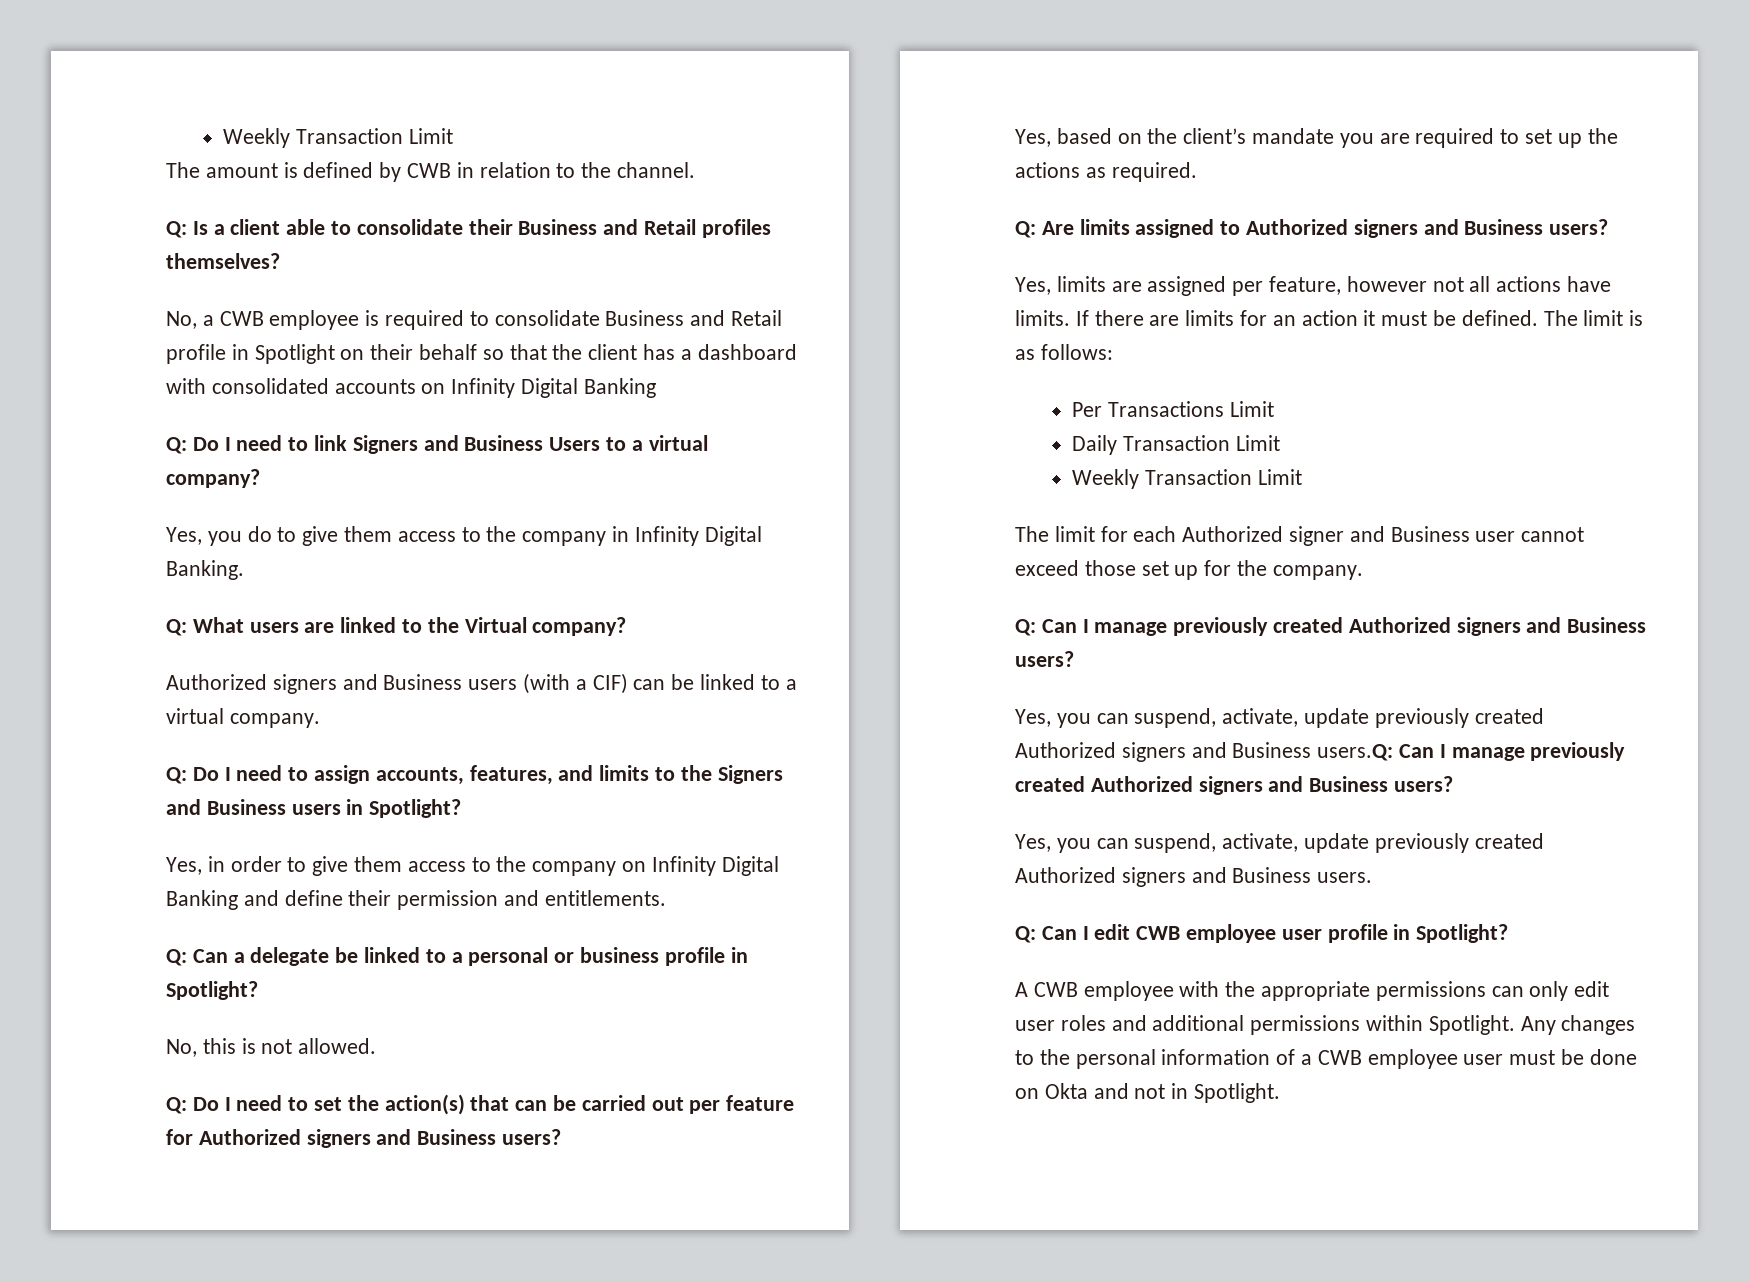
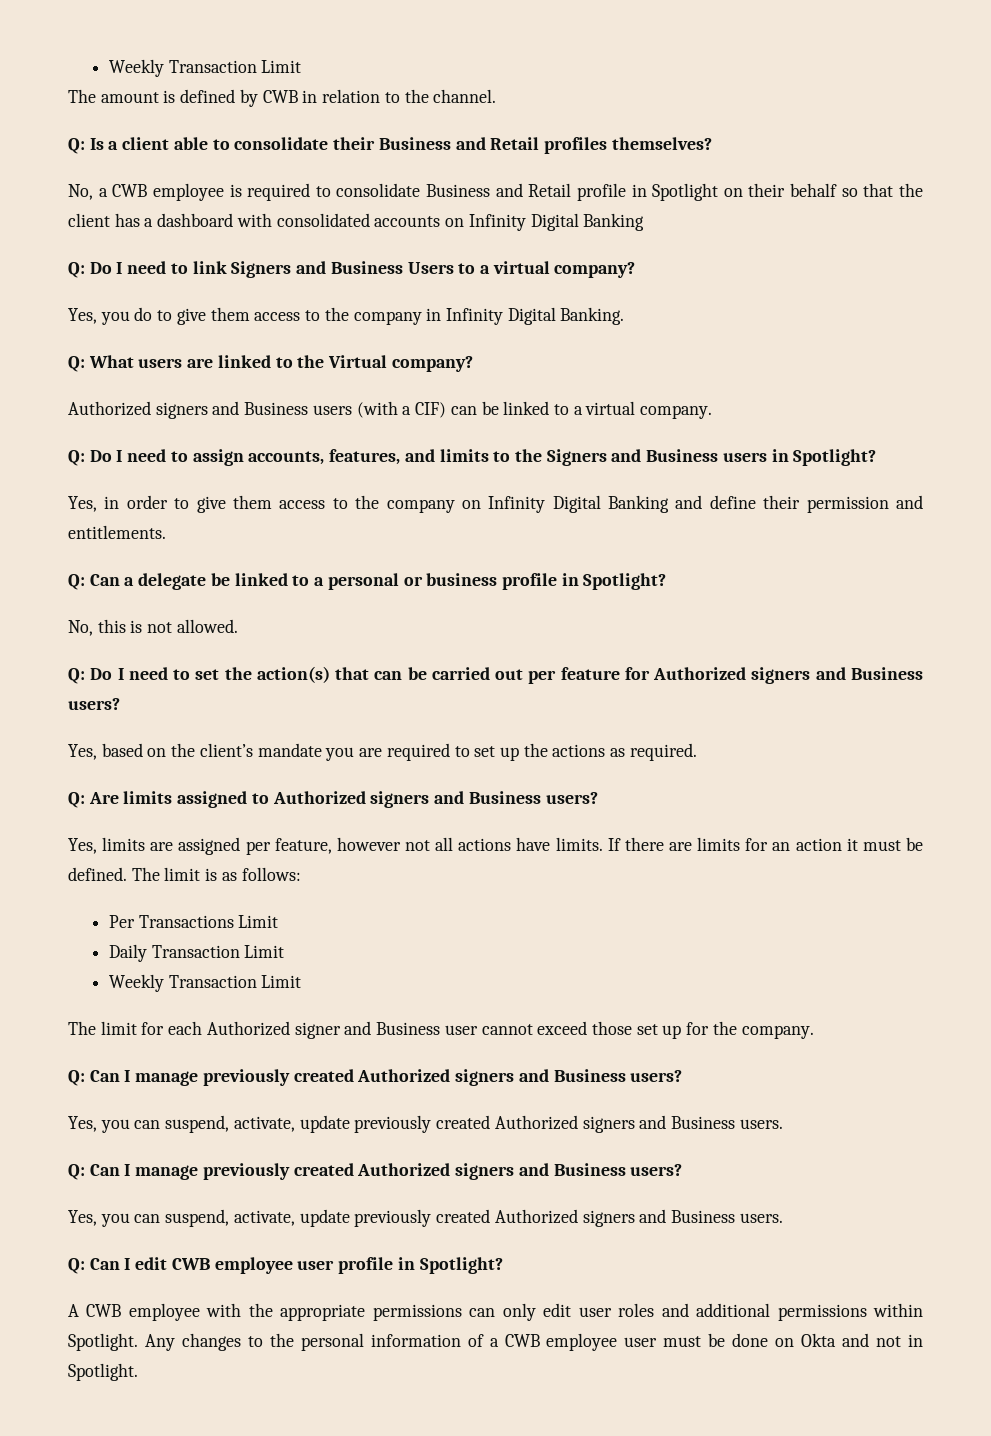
[1317,744,1394,761] users.Q: -> [739,1119,783,1129] [68,1164,85,1180] users. // Q:

